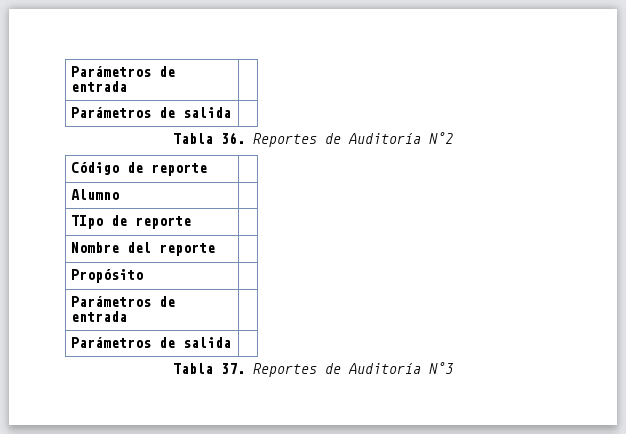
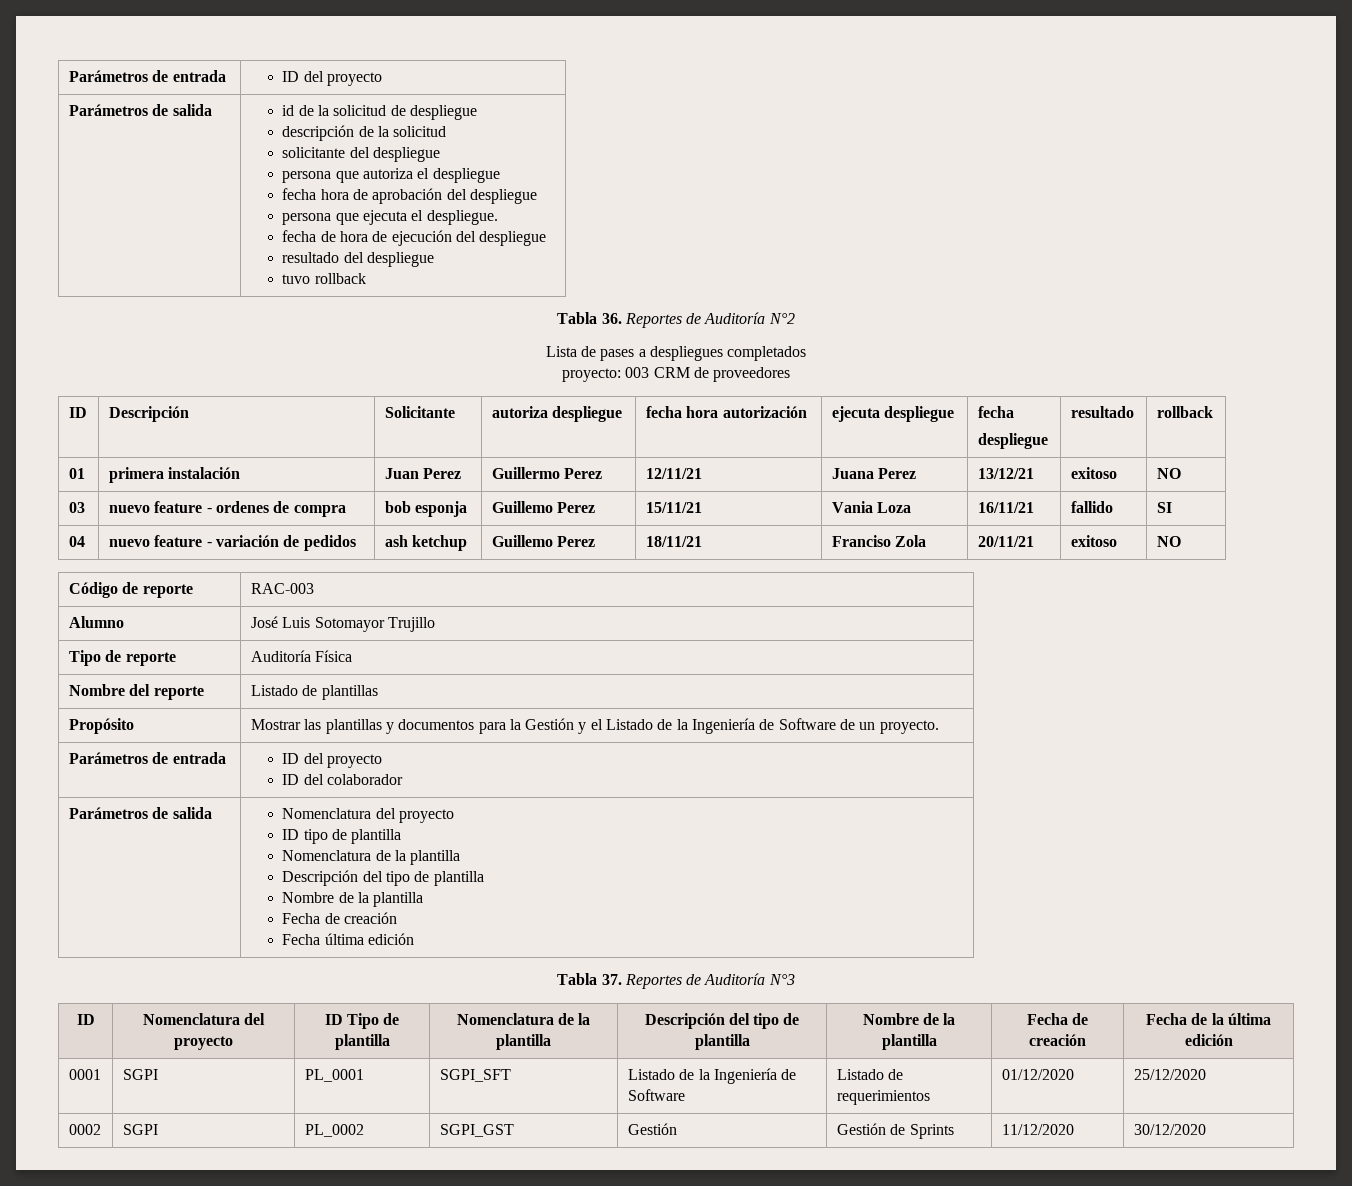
[71,66,176,77] [71,81,128,92] [71,107,232,118] Parámetros de entrada | // Parámetros de salida | -> [68,70,226,82] [282,71,382,86] [68,104,212,116] [282,105,477,120] [282,125,447,141] [282,147,440,162] [282,168,500,183] [282,188,537,204] [282,210,498,225] [282,230,547,246] [282,252,434,267] [282,273,366,284] Parámetros de entrada | ID del proyecto // Parámetros de salida | id de la solicitud de despliegue // descripción de la solicitud // solicitante del despliegue // persona que autoriza el despliegue // fecha hora de aprobación del despliegue // persona que ejecuta el despliegue. // fecha de hora de ejecución del despliegue // resultado del despliegue // tuvo rollback
(453, 138) none -> [545,346,807,361] [561,367,791,382] [68,407,87,418] [108,406,189,422] [384,406,455,418] [491,406,623,422] [645,406,807,418] [831,406,955,422] [977,406,1014,418] [977,433,1048,449] [1070,406,1134,418] [1156,406,1213,418] [68,468,85,479] [108,467,241,483] [384,468,462,479] [491,467,603,479] [645,468,702,479] [831,468,917,479] [977,468,1034,479] [1070,467,1117,479] [1156,468,1181,479] [68,502,85,513] [108,501,346,517] [384,501,468,517] [491,501,596,513] [645,502,702,513] [831,501,912,513] [977,502,1034,513] [1070,501,1113,513] [1156,502,1172,513] [68,536,85,547] [108,535,356,551] [384,535,468,551] [491,535,596,547] [645,536,702,547] [831,535,927,547] [977,536,1034,547] [1070,535,1117,547] [1156,536,1181,547] // Lista de pases a despliegues completados // proyecto: 003 CRM de proveedores // ID | Descripción | Solicitante | autoriza despliegue | fecha hora autorización | ejecuta despliegue | fecha // despliegue | resultado | rollback // 01 | primera instalación | Juan Perez | Guillermo Perez | 12/11/21 | Juana Perez | 13/12/21 | exitoso | NO // 03 | nuevo feature - ordenes de compra | bob esponja | Guillemo Perez | 15/11/21 | Vania Loza | 16/11/21 | fallido | SI // 04 | nuevo feature - variación de pedidos | ash ketchup | Guillemo Perez | 18/11/21 | Franciso Zola | 20/11/21 | exitoso | NO
(208, 169) none -> [250,583,314,594] RAC-003
[71,215,192,229] // TIpo de reporte | -> [250,616,435,632] [68,650,176,666] [250,650,353,662] José Luis Sotomayor Trujillo // Tipo de reporte | Auditoría Física
[71,269,144,283] [71,296,176,307] [71,311,128,322] [71,337,232,348] // Propósito | // Parámetros de entrada | // Parámetros de salida | -> [250,685,378,700] [68,718,134,734] [250,718,939,734] [68,752,226,764] [282,753,382,768] [282,774,403,785] [68,807,212,819] [282,808,454,823] [282,829,402,844] [282,850,461,865] [282,870,484,886] [282,892,424,907] [282,912,397,924] [282,933,414,945] Listado de plantillas // Propósito | Mostrar las plantillas y documentos para la Gestión y el Listado de la Ingeniería de Software de un proyecto. // Parámetros de entrada | ID del proyecto // ID del colaborador // Parámetros de salida | Nomenclatura del proyecto // ID tipo de plantilla // Nomenclatura de la plantilla // Descripción del tipo de plantilla // Nombre de la plantilla // Fecha de creación // Fecha última edición
(454, 368) none -> [76,1014,95,1025] [142,1013,266,1025] [174,1036,233,1050] [324,1013,400,1029] [334,1034,390,1050] [456,1013,591,1025] [496,1034,551,1050] [644,1013,800,1029] [694,1034,750,1050] [862,1013,956,1025] [881,1034,937,1050] [1026,1013,1089,1025] [1029,1034,1086,1046] [1146,1013,1271,1025] [1184,1034,1233,1046] [68,1069,101,1080] [122,1069,158,1080] [304,1069,364,1082] [439,1069,511,1082] [627,1068,797,1084] [627,1089,685,1101] [836,1069,904,1080] [836,1090,930,1105] [1001,1069,1074,1080] [1133,1069,1206,1080] [68,1124,101,1135] [122,1124,158,1135] [304,1124,364,1137] [439,1124,514,1137] [627,1123,677,1135] [836,1123,954,1139] [1001,1124,1074,1135] [1133,1124,1206,1135] // ID | Nomenclatura del proyecto | ID Tipo de plantilla | Nomenclatura de la plantilla | Descripción del tipo de plantilla | Nombre de la plantilla | Fecha de creación | Fecha de la última edición // 0001 | SGPI | PL_0001 | SGPI_SFT | Listado de la Ingeniería de Software | Listado de requerimientos | 01/12/2020 | 25/12/2020 // 0002 | SGPI | PL_0002 | SGPI_GST | Gestión | Gestión de Sprints | 11/12/2020 | 30/12/2020

